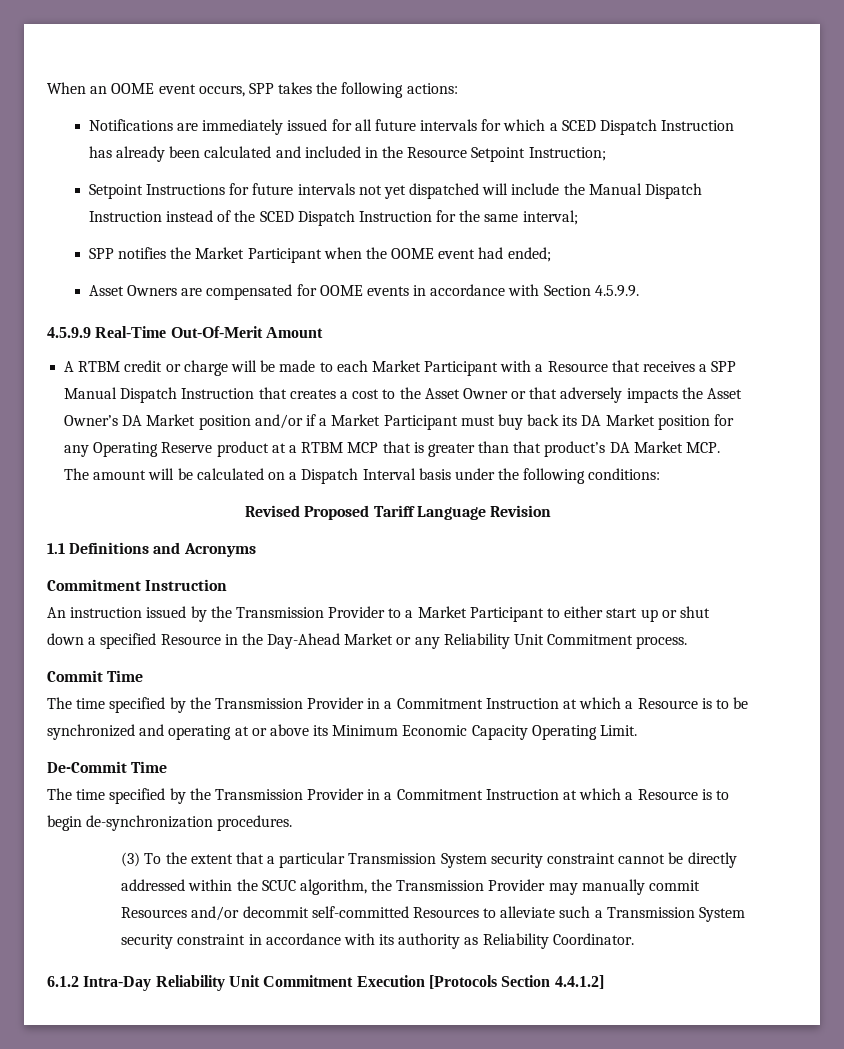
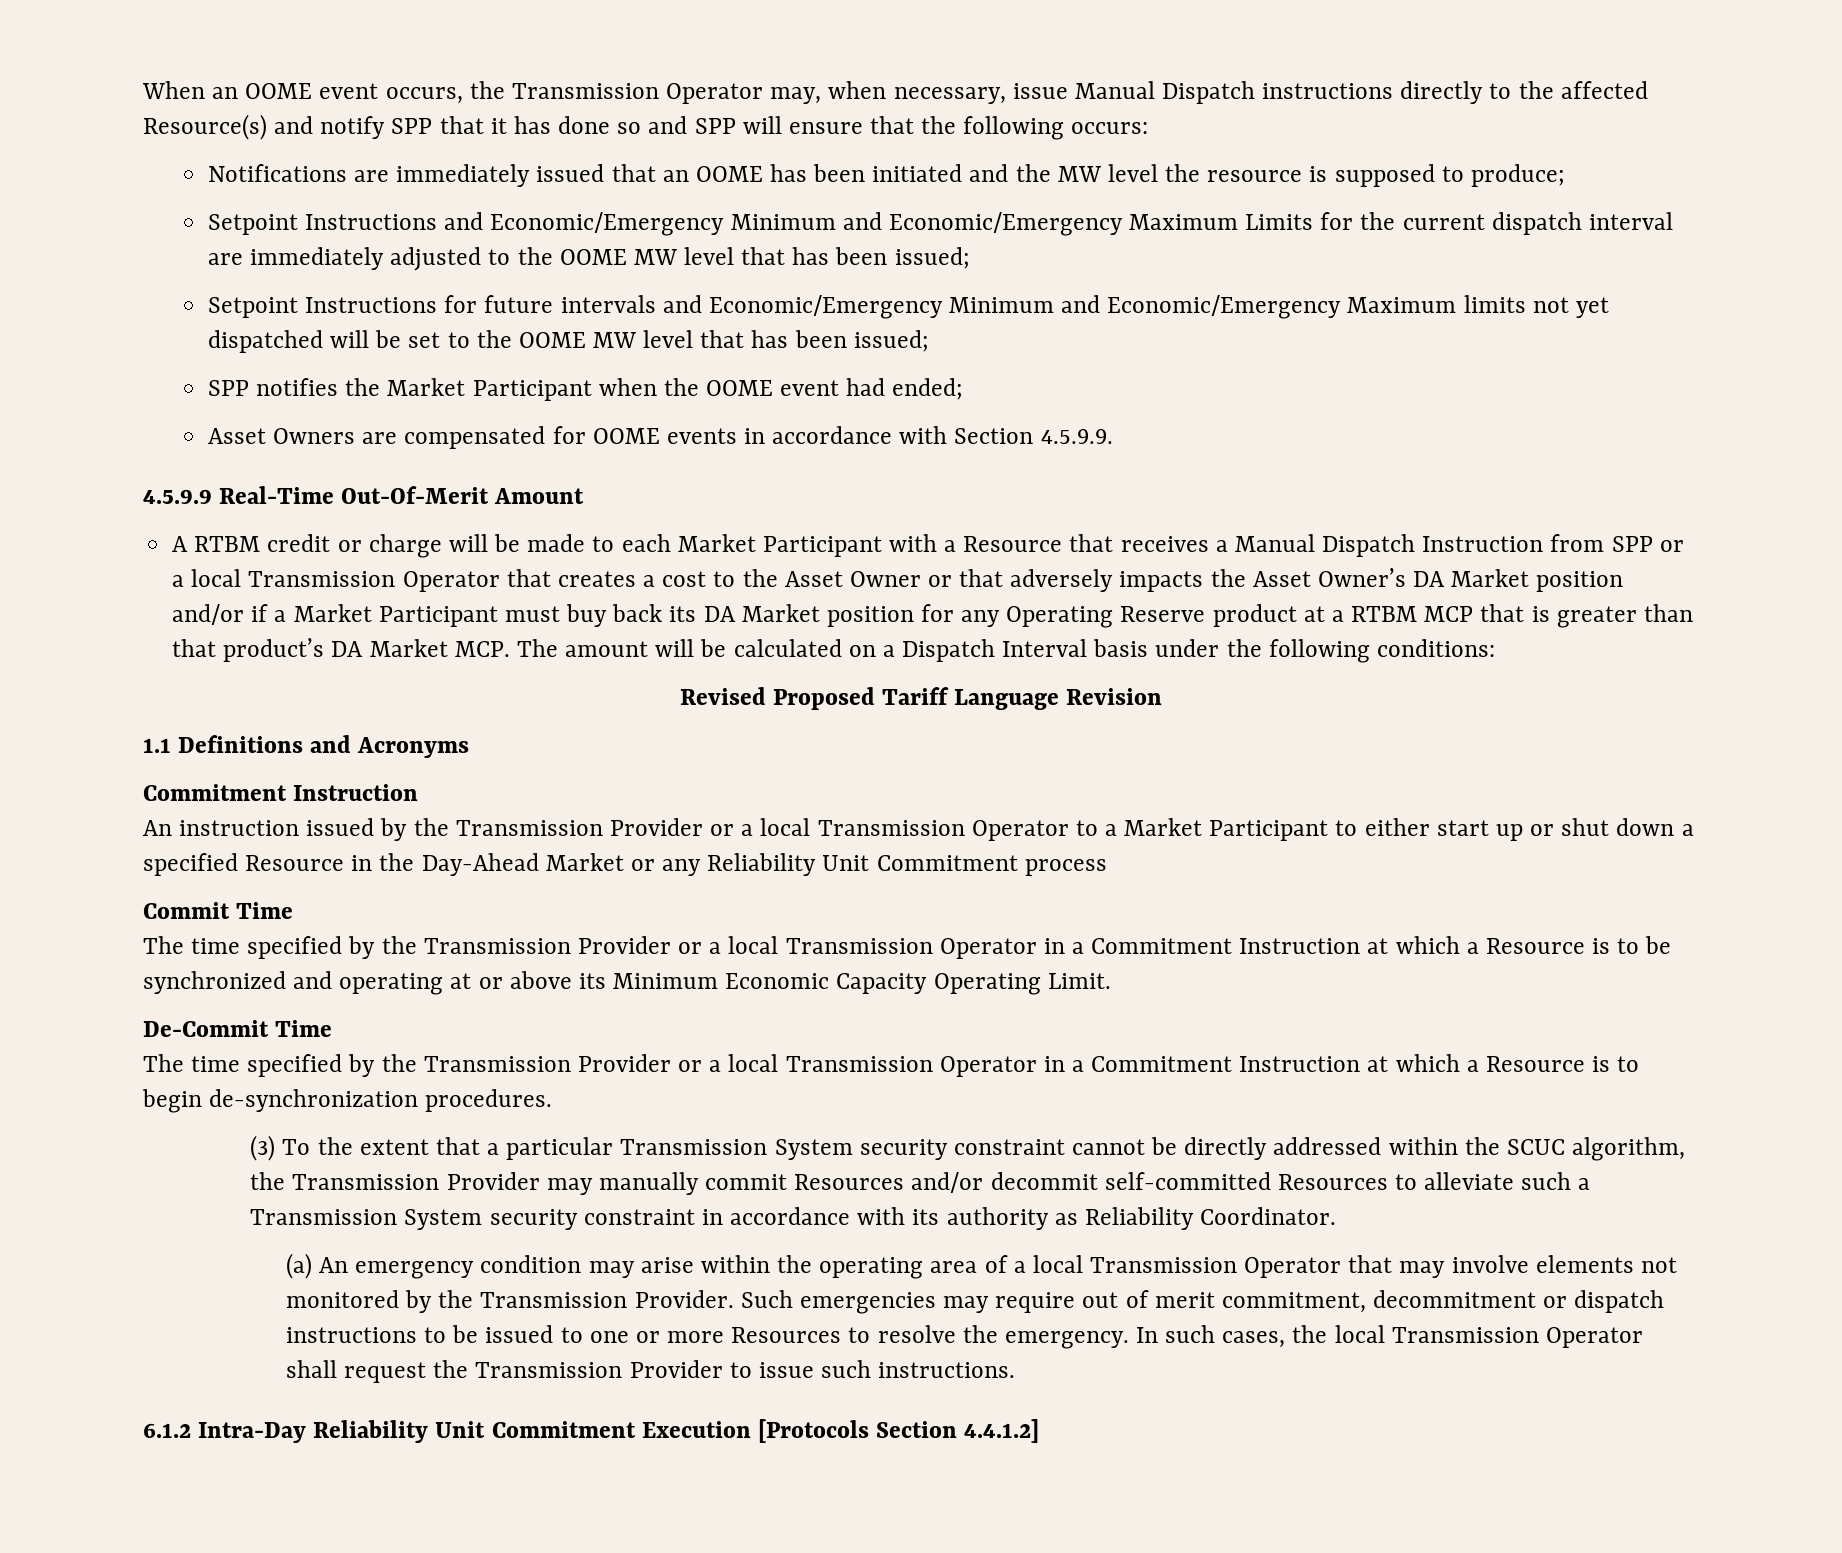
[248,82,458,98] SPP takes the following actions: -> [469,81,1648,104] [143,114,1149,140] the Transmission Operator may, when necessary, issue Manual Dispatch instructions directly to the affected Resource(s) and notify SPP that it has done so and SPP will ensure that the following occurs:
[331,119,735,135] [88,146,606,162] for all future intervals for which a SCED Dispatch Instruction has already been calculated and included in the Resource Setpoint Instruction; -> [611,164,1565,187] [207,212,1673,236] [207,247,970,271] that an OOME has been initiated and the MW level the resource is supposed to produce; // Setpoint Instructions and Economic/Emergency Minimum and Economic/Emergency Maximum Limits for the current dispatch interval are immediately adjusted to the OOME MW level that has been issued;
[358,183,702,199] [88,210,578,226] not yet dispatched will include the Manual Dispatch Instruction instead of the SCED Dispatch Instruction for the same interval; -> [662,295,1609,319] [207,330,929,353] and Economic/Emergency Minimum and Economic/Emergency Maximum limits not yet dispatched will be set to the OOME MW level that has been issued;
[711,361,737,372] [64,387,255,403] SPP Manual Dispatch Instruction -> [1234,534,1684,557] [172,569,500,592] Manual Dispatch Instruction from SPP or a local Transmission Operator
(386, 612) none -> [710,818,1069,841] or a local Transmission Operator
[636,636,688,649] process. -> [1024,859,1107,876] process
(365, 703) none -> [678,936,1037,959] or a local Transmission Operator
(365, 794) none -> [678,1054,1037,1077] or a local Transmission Operator
(634, 939) none -> [286,1253,1677,1279] [286,1290,1665,1314] [286,1325,1643,1349] [286,1360,1016,1383] // (a) An emergency condition may arise within the operating area of a local Transmission Operator that may involve elements not monitored by the Transmission Provider. Such emergencies may require out of merit commitment, decommitment or dispatch instructions to be issued to one or more Resources to resolve the emergency. In such cases, the local Transmission Operator shall request the Transmission Provider to issue such instructions.

